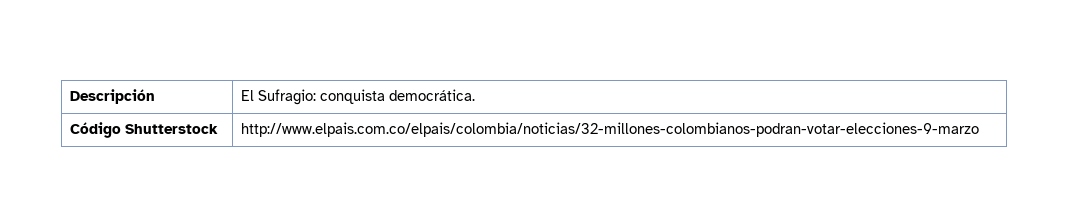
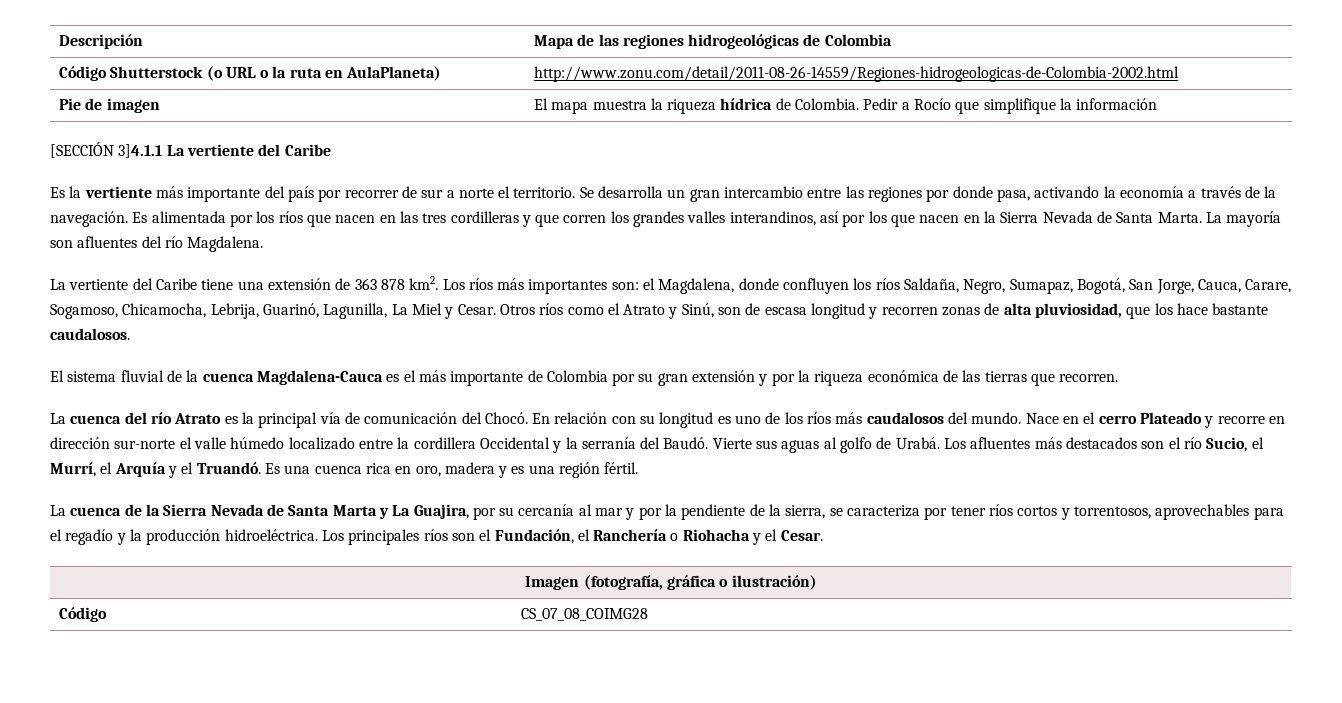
[241,89,476,105] [70,122,219,138] [241,122,980,137] El Sufragio: conquista democrática. // Código Shutterstock | http://www.elpais.com.co/elpais/colombia/noticias/32-millones-colombianos-podran-votar-elecciones-9-marzo -> [533,34,892,49] [58,66,442,81] [533,66,1179,82] [58,98,160,113] [533,98,1158,114] [50,142,331,158] [50,186,1277,202] [50,211,1282,227] [50,236,264,252] [50,276,1292,294] [50,303,1269,319] [50,328,130,340] [50,370,1119,386] [50,412,1285,428] [50,437,1264,453] [50,462,639,478] [50,504,1284,520] [50,529,823,545] [525,575,817,590] [58,607,107,622] [520,608,648,621] Mapa de las regiones hidrogeológicas de Colombia // Código Shutterstock (o URL o la ruta en AulaPlaneta) | http://www.zonu.com/detail/2011-08-26-14559/Regiones-hidrogeologicas-de-Colombia-2002.html // Pie de imagen | El mapa muestra la riqueza hídrica de Colombia. Pedir a Rocío que simplifique la información // [SECCIÓN 3]4.1.1 La vertiente del Caribe // Es la vertiente más importante del país por recorrer de sur a norte el territorio. Se desarrolla un gran intercambio entre las regiones por donde pasa, activando la economía a través de la navegación. Es alimentada por los ríos que nacen en las tres cordilleras y que corren los grandes valles interandinos, así por los que nacen en la Sierra Nevada de Santa Marta. La mayoría son afluentes del río Magdalena. // La vertiente del Caribe tiene una extensión de 363 878 km2. Los ríos más importantes son: el Magdalena, donde confluyen los ríos Saldaña, Negro, Sumapaz, Bogotá, San Jorge, Cauca, Carare, Sogamoso, Chicamocha, Lebrija, Guarinó, Lagunilla, La Miel y Cesar. Otros ríos como el Atrato y Sinú, son de escasa longitud y recorren zonas de alta pluviosidad, que los hace bastante caudalosos. // El sistema fluvial de la cuenca Magdalena-Cauca es el más importante de Colombia por su gran extensión y por la riqueza económica de las tierras que recorren. // La cuenca del río Atrato es la principal vía de comunicación del Chocó. En relación con su longitud es uno de los ríos más caudalosos del mundo. Nace en el cerro Plateado y recorre en dirección sur-norte el valle húmedo localizado entre la cordillera Occidental y la serranía del Baudó. Vierte sus aguas al golfo de Urabá. Los afluentes más destacados son el río Sucio, el Murrí, el Arquía y el Truandó. Es una cuenca rica en oro, madera y es una región fértil. // La cuenca de la Sierra Nevada de Santa Marta y La Guajira, por su cercanía al mar y por la pendiente de la sierra, se caracteriza por tener ríos cortos y torrentosos, aprovechables para el regadío y la producción hidroeléctrica. Los principales ríos son el Fundación, el Ranchería o Riohacha y el Cesar. // Imagen (fotografía, gráfica o ilustración) // Código | CS_07_08_COIMG28

